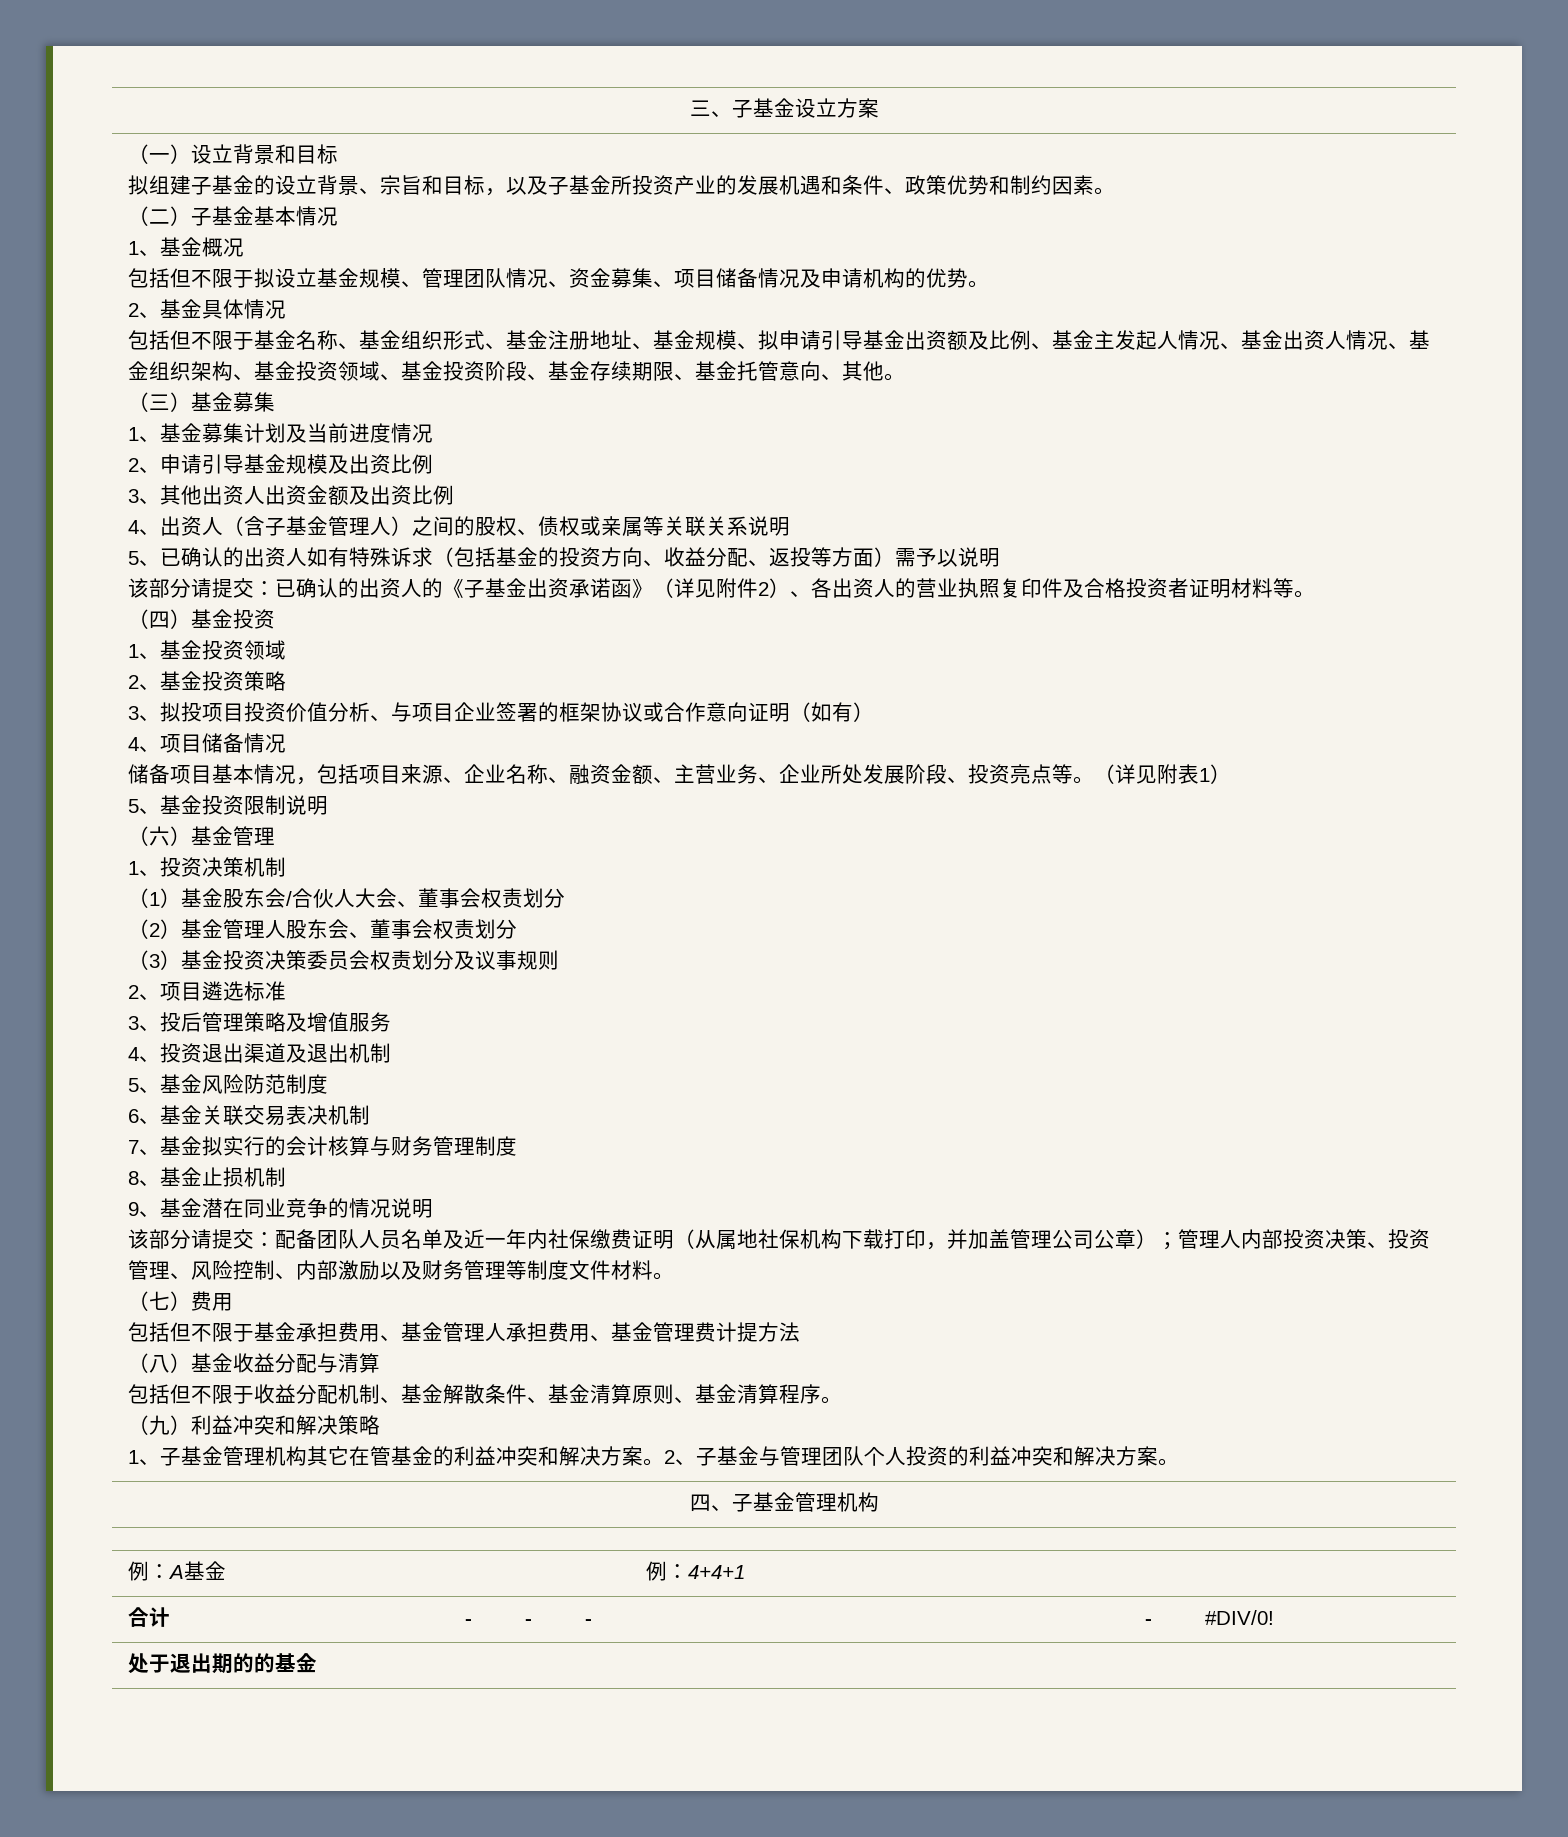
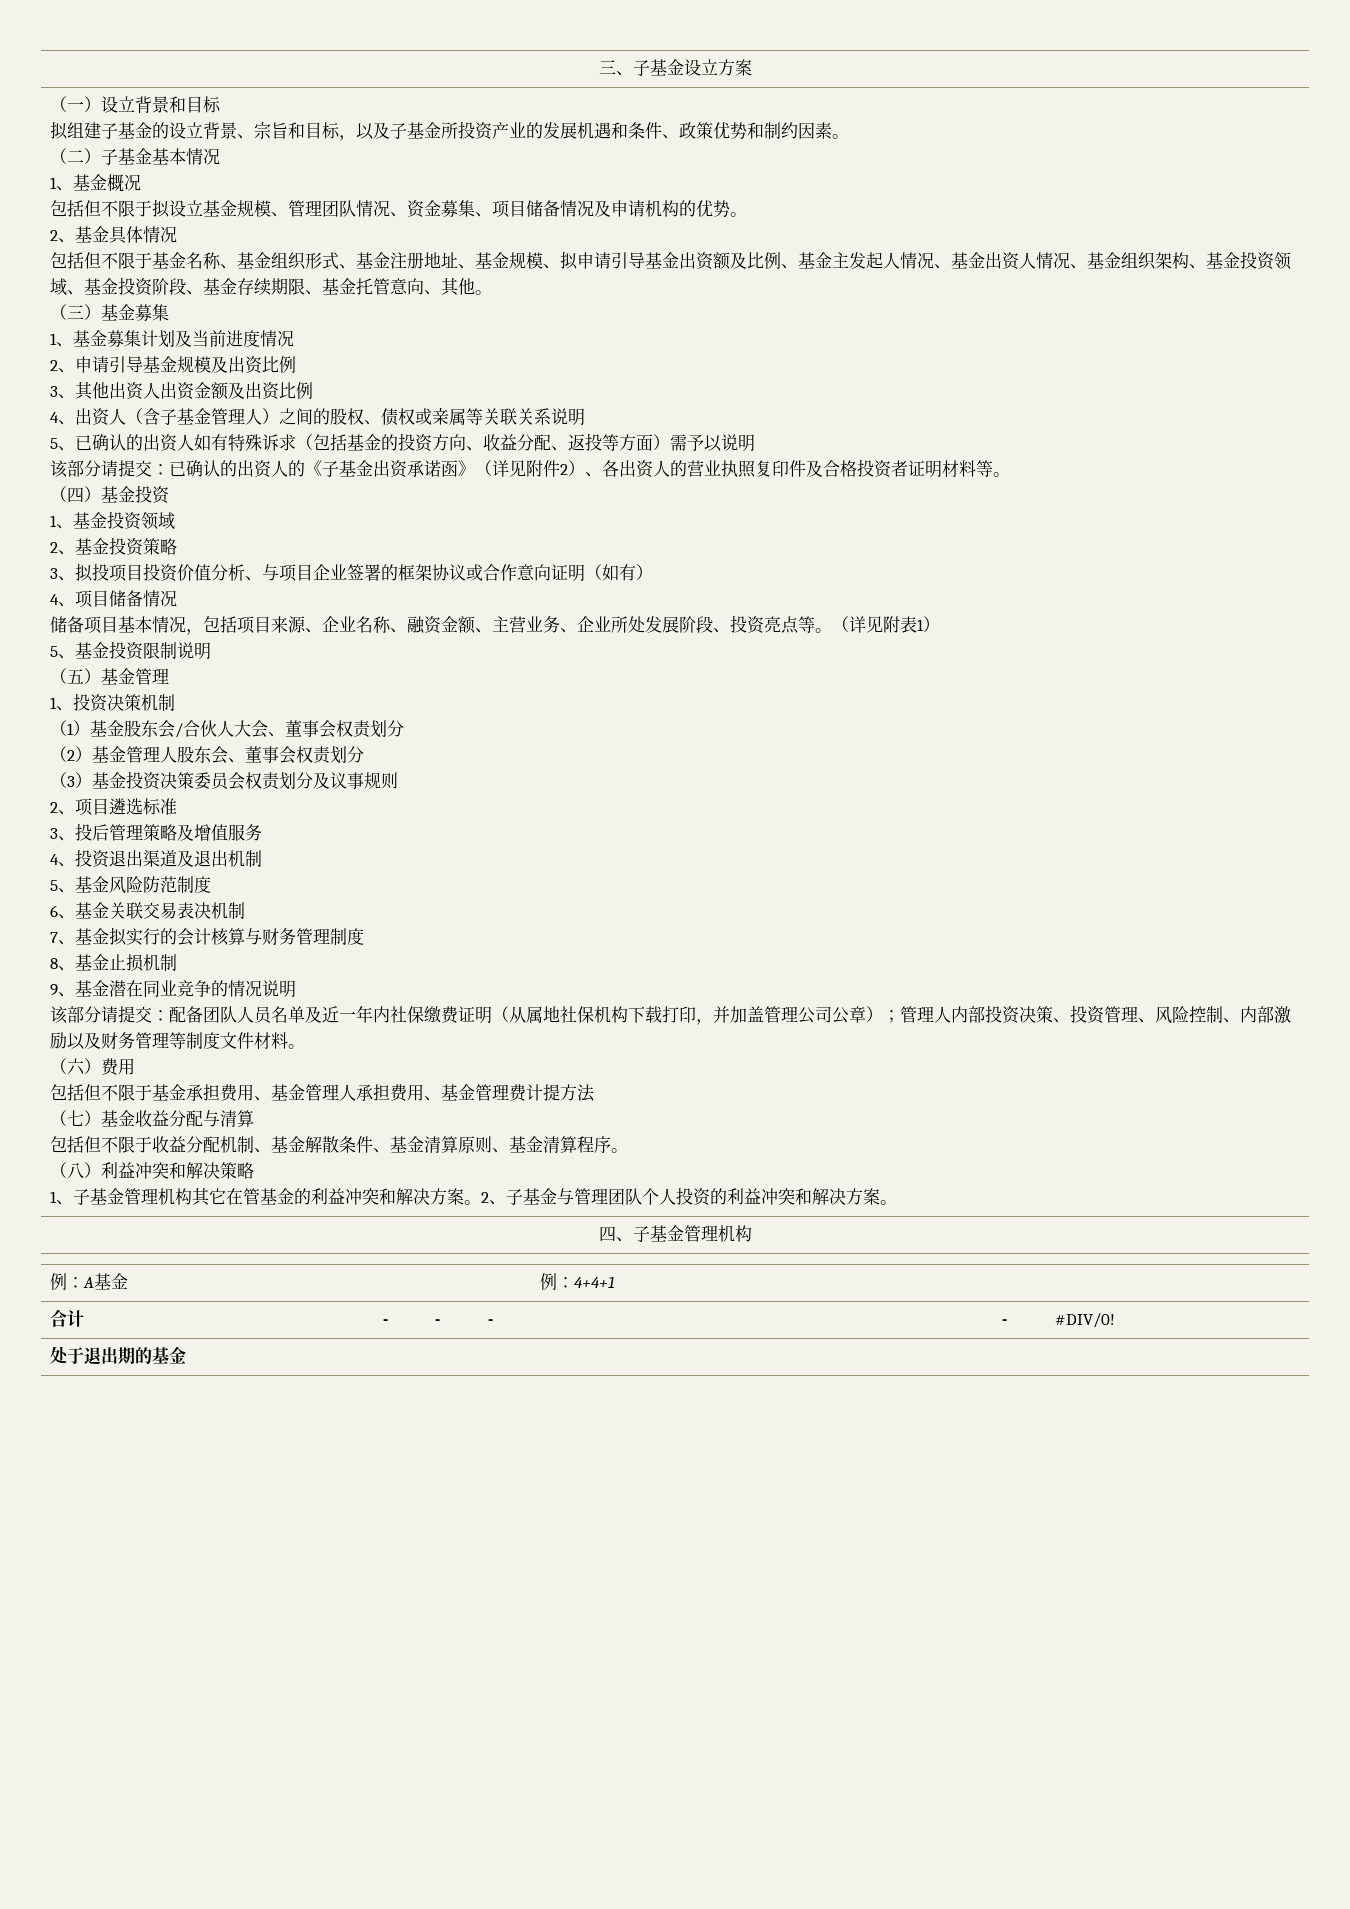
[149,826,171,846] 六 -> [67,669,85,684] 五
[149,1291,171,1310] 七 -> [67,1058,86,1075] 六
[149,1355,171,1373] 八 -> [67,1110,85,1126] 七
[149,1415,171,1435] 九 -> [67,1162,85,1179] 八
[254,1653,276,1673] 的 -> (153, 1355) none

